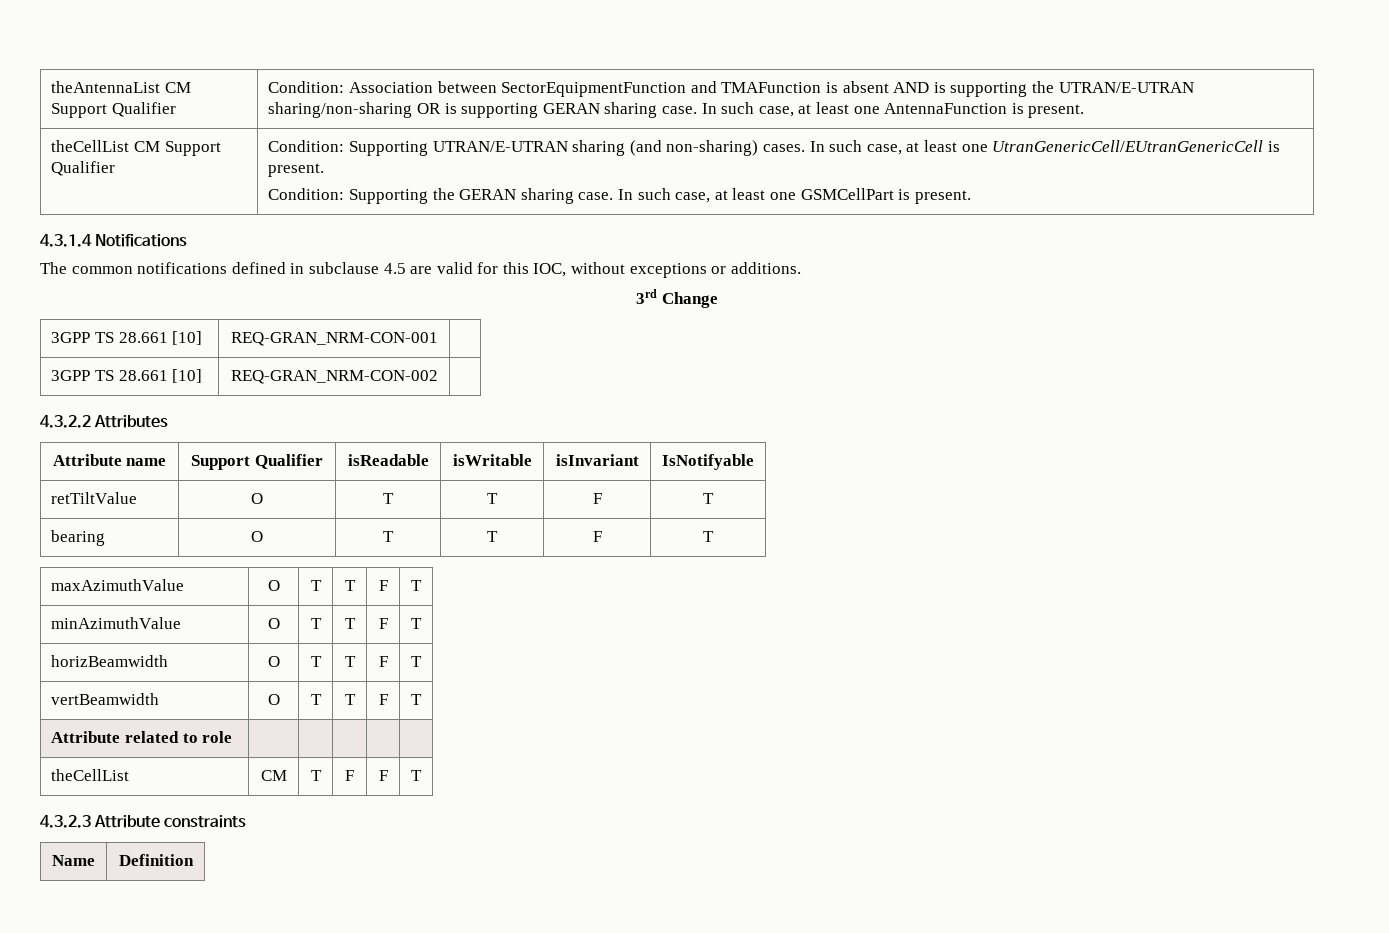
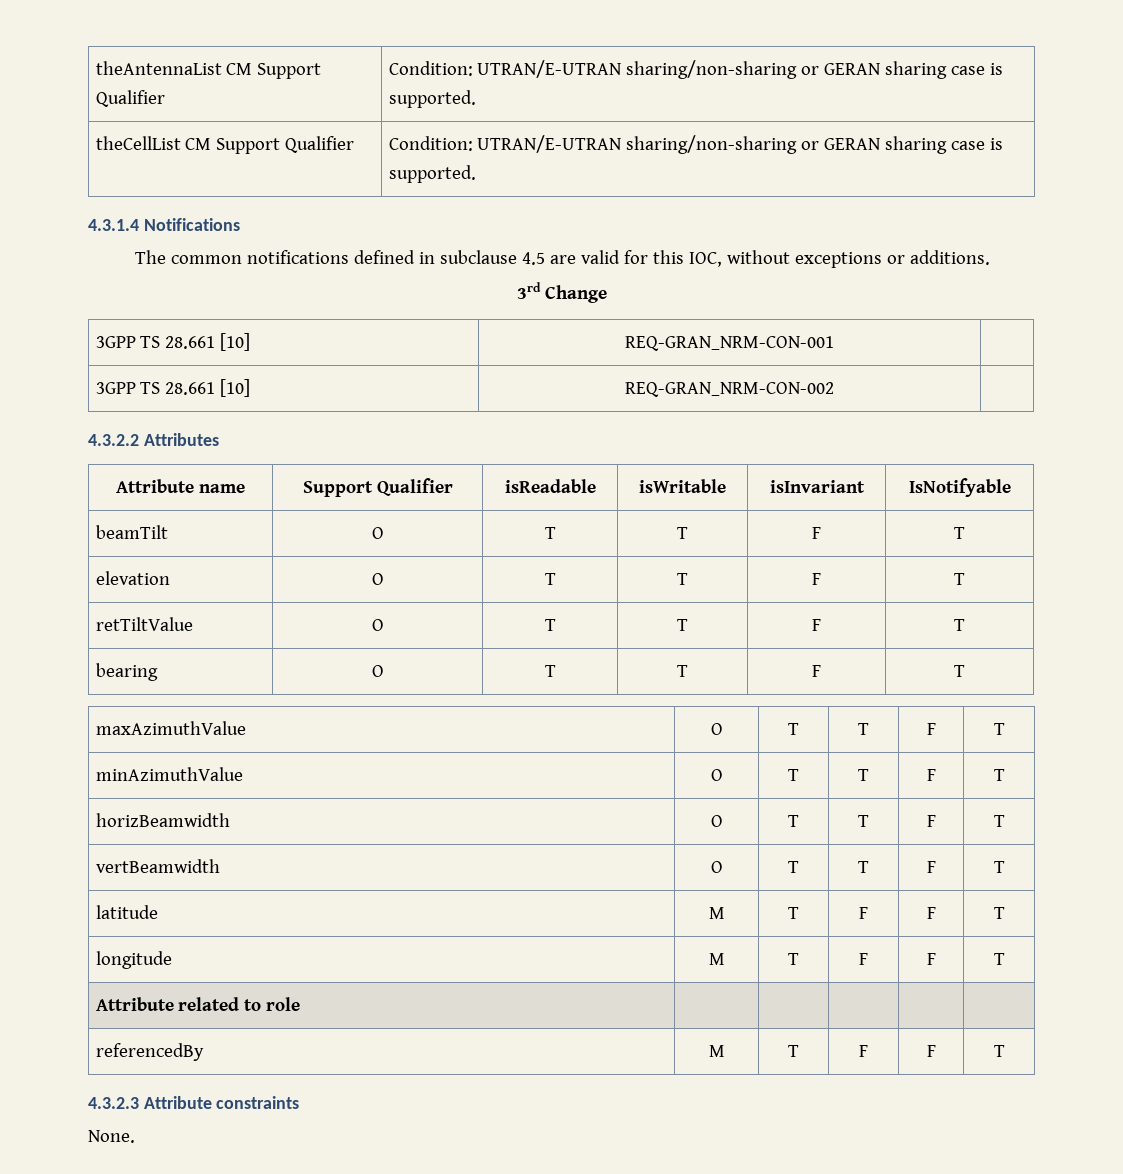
[349,81,1194,97] [268,102,1085,118] Association between SectorEquipmentFunction and TMAFunction is absent AND is supporting the UTRAN/E-UTRAN sharing/non-sharing OR is supporting GERAN sharing case. In such case, at least one AntennaFunction is present. -> [477,60,1004,79] [388,90,476,108] UTRAN/E-UTRAN sharing/non-sharing or GERAN sharing case is supported.
[349,140,1280,156] [268,163,325,177] [268,188,971,204] Supporting UTRAN/E-UTRAN sharing (and non-sharing) cases. In such case, at least one UtranGenericCell/EUtranGenericCell is present. // Condition: Supporting the GERAN sharing case. In such case, at least one GSMCellPart is present. -> [477,135,1004,154] [388,165,476,183] UTRAN/E-UTRAN sharing/non-sharing or GERAN sharing case is supported.
(754, 462) none -> [95,525,168,539] [371,527,384,539] [544,527,556,539] [677,527,688,539] [812,527,821,539] [954,527,965,539] [95,571,170,585] [371,573,384,585] [544,573,556,585] [677,573,688,585] [812,573,821,585] [954,573,965,585] // beamTilt | O | T | T | F | T // elevation | O | T | T | F | T
(422, 699) none -> [95,905,158,919] [708,907,725,919] [788,907,799,919] [859,907,868,919] [926,907,936,919] [993,907,1005,919] [95,951,172,969] [708,953,725,965] [788,953,799,965] [859,953,868,965] [926,953,936,965] [993,953,1005,965] // latitude | M | T | F | F | T // longitude | M | T | F | F | T
[51,769,130,781] [260,770,287,781] theCellList | CM -> [95,1043,204,1061] [708,1045,725,1057] referencedBy | M
[52,855,95,866] [118,854,194,866] // Name | Definition -> [88,1130,135,1143] // None.

